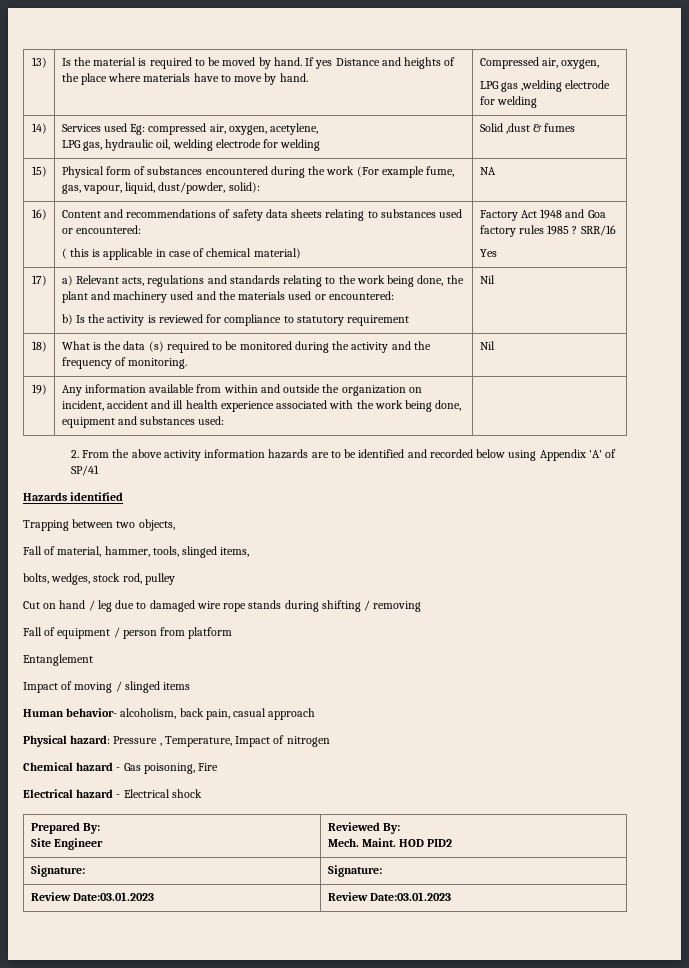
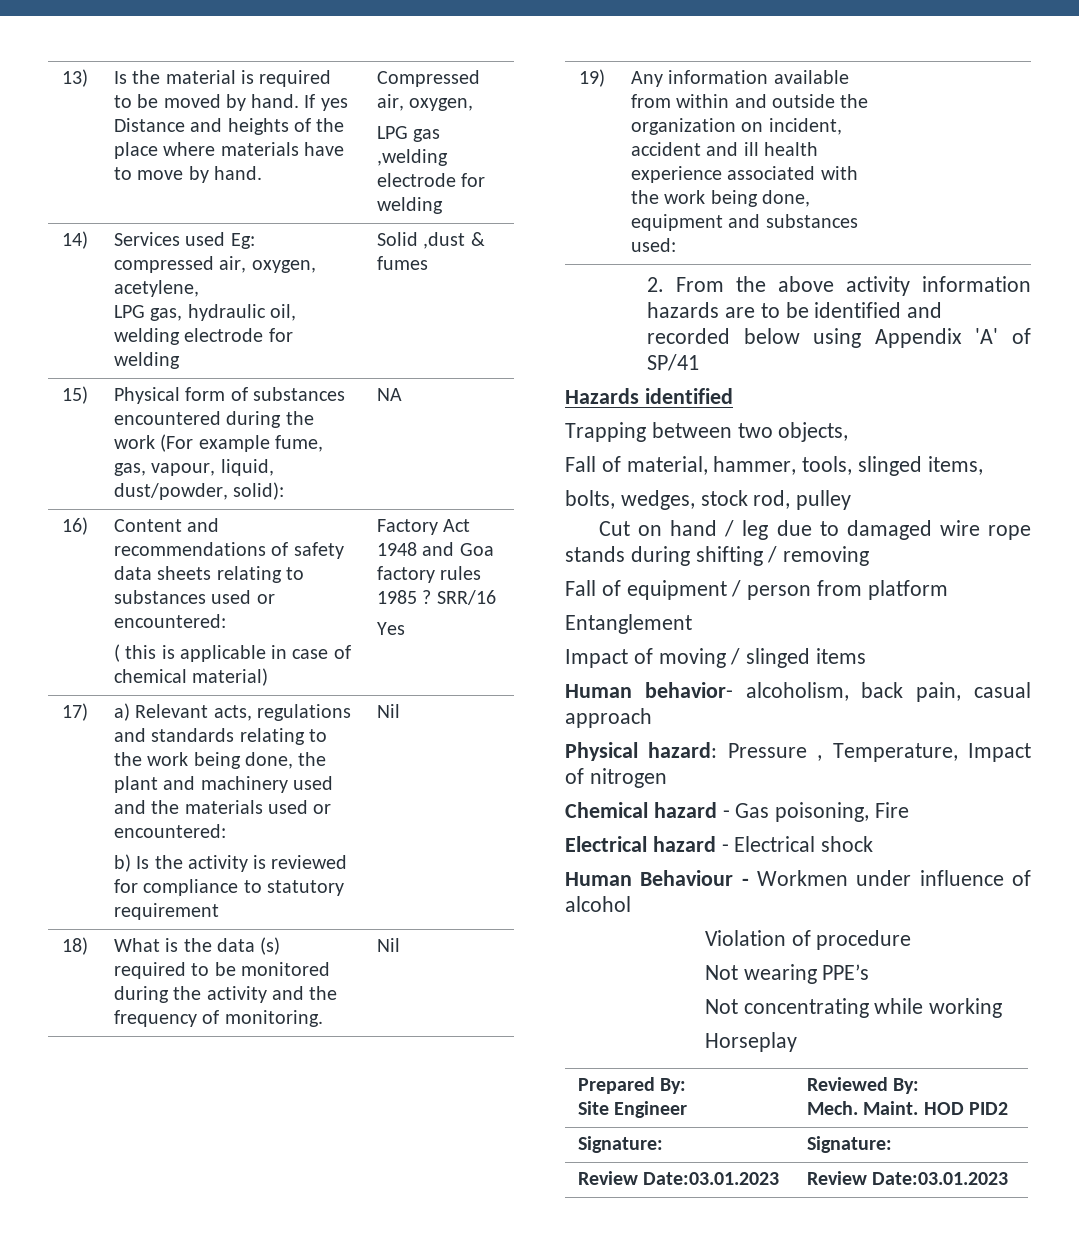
(202, 793) none -> [565,870,1031,886] [565,896,631,912] [704,930,912,950] [704,964,870,984] [704,998,1003,1018] [704,1032,797,1052] // Human Behaviour - Workmen under influence of alcohol // Violation of procedure // Not wearing PPE’s // Not concentrating while working // Horseplay

